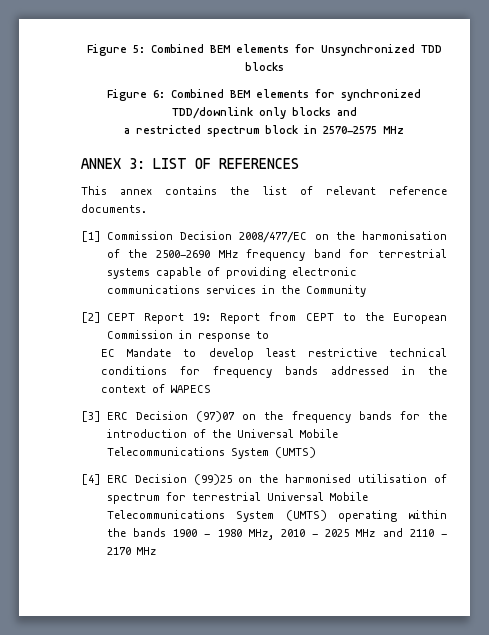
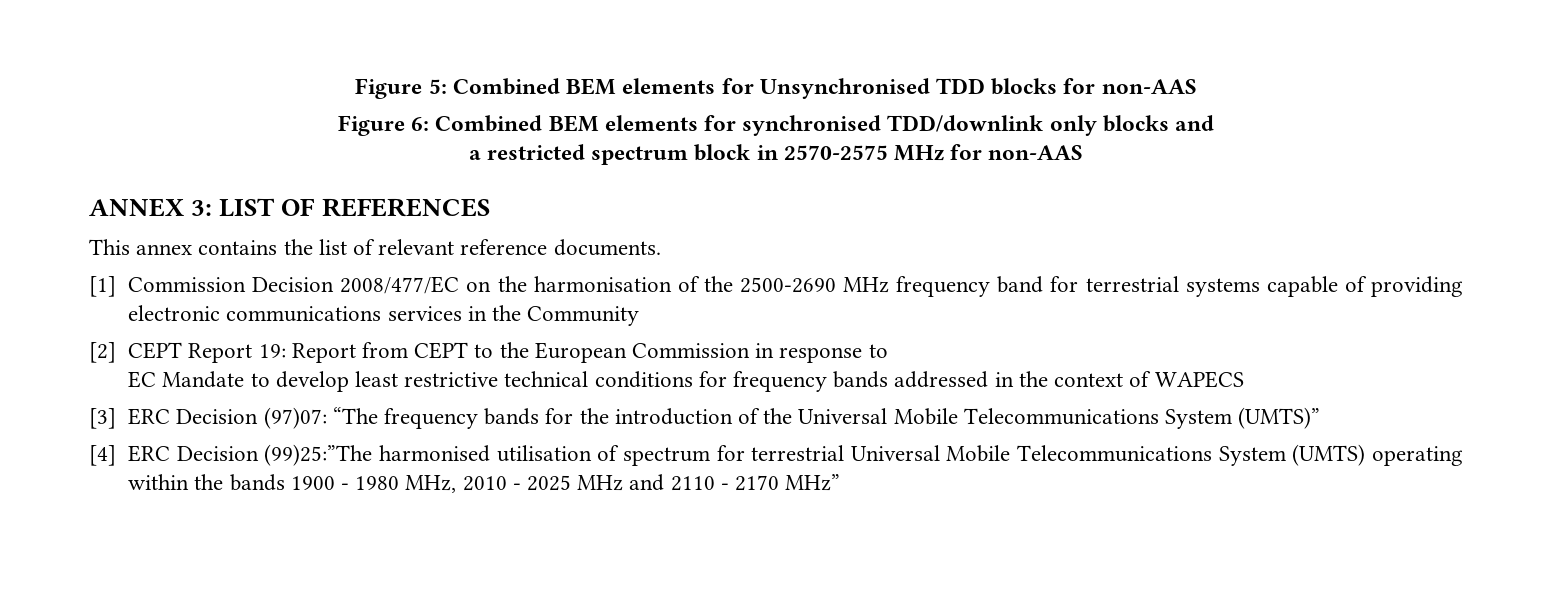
[320,44,415,56] Unsynchronized -> [759,78,930,99] Unsynchronised
(284, 66) none -> [1063,78,1197,94] for non-AAS
[341,89,421,101] synchronized -> [742,115,882,136] synchronised
(404, 130) none -> [950,144,1084,160] for non-AAS
[196,411,284,422] (97)07 on the -> [263,407,378,429] (97)07: “The
[274,447,316,458] (UMTS) -> [1238,407,1321,429] (UMTS)”
[193,474,279,485] (99)25 on the -> [264,444,373,466] (99)25:”The
[136,547,156,555] MHz -> [785,474,841,491] MHz”

